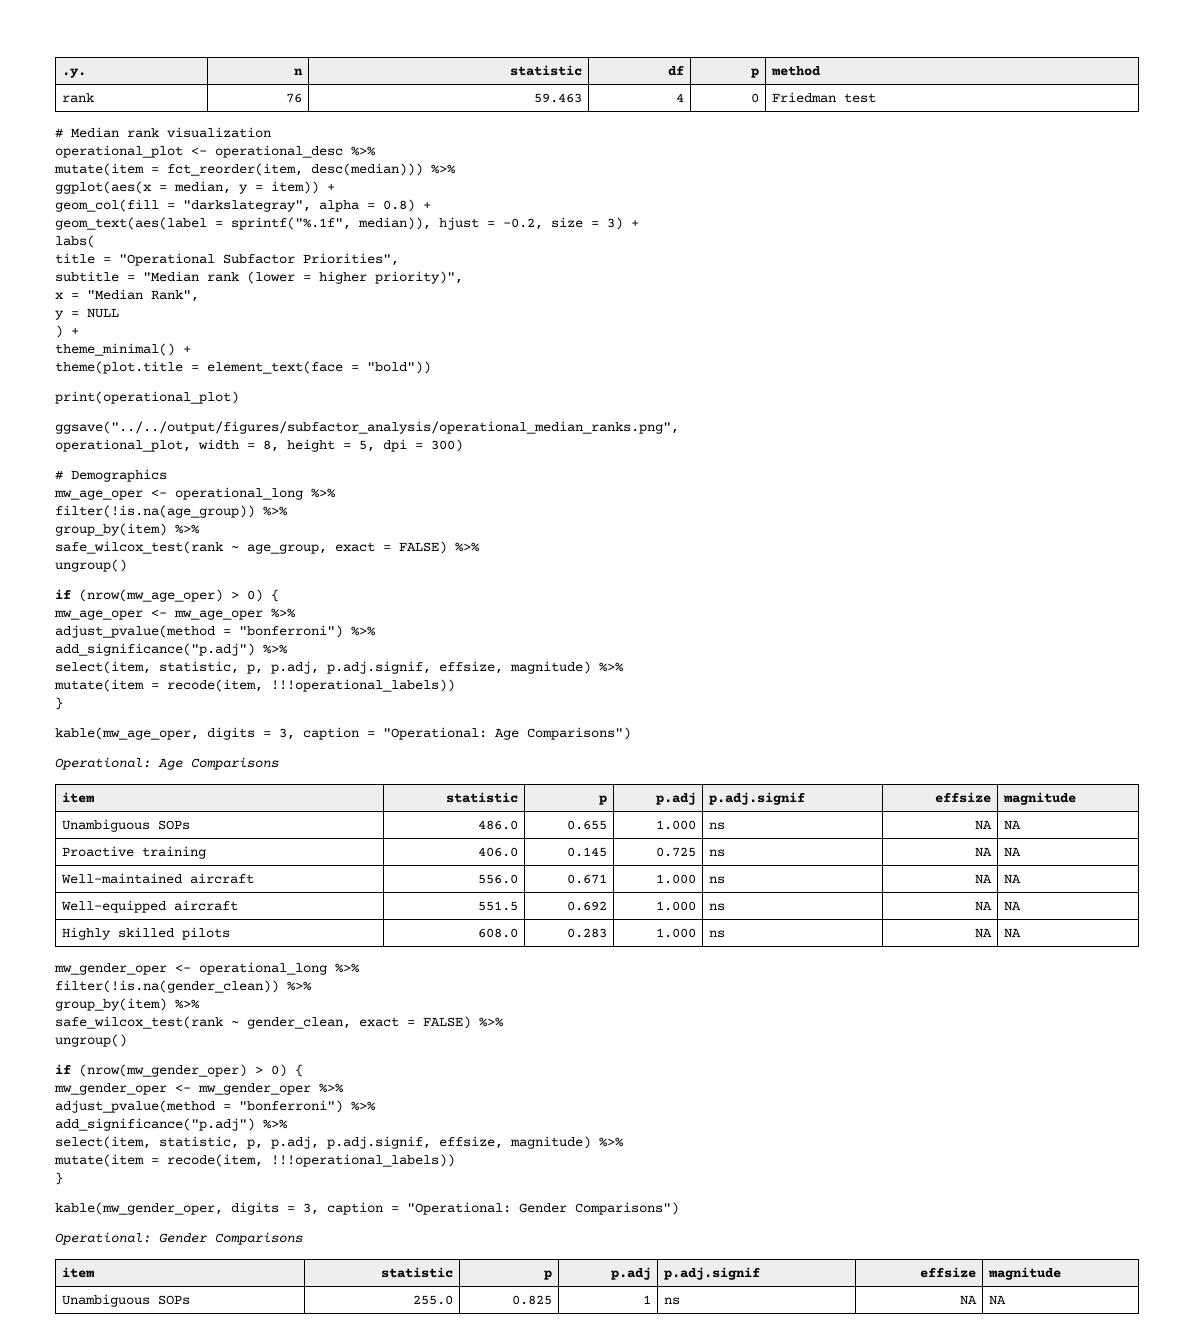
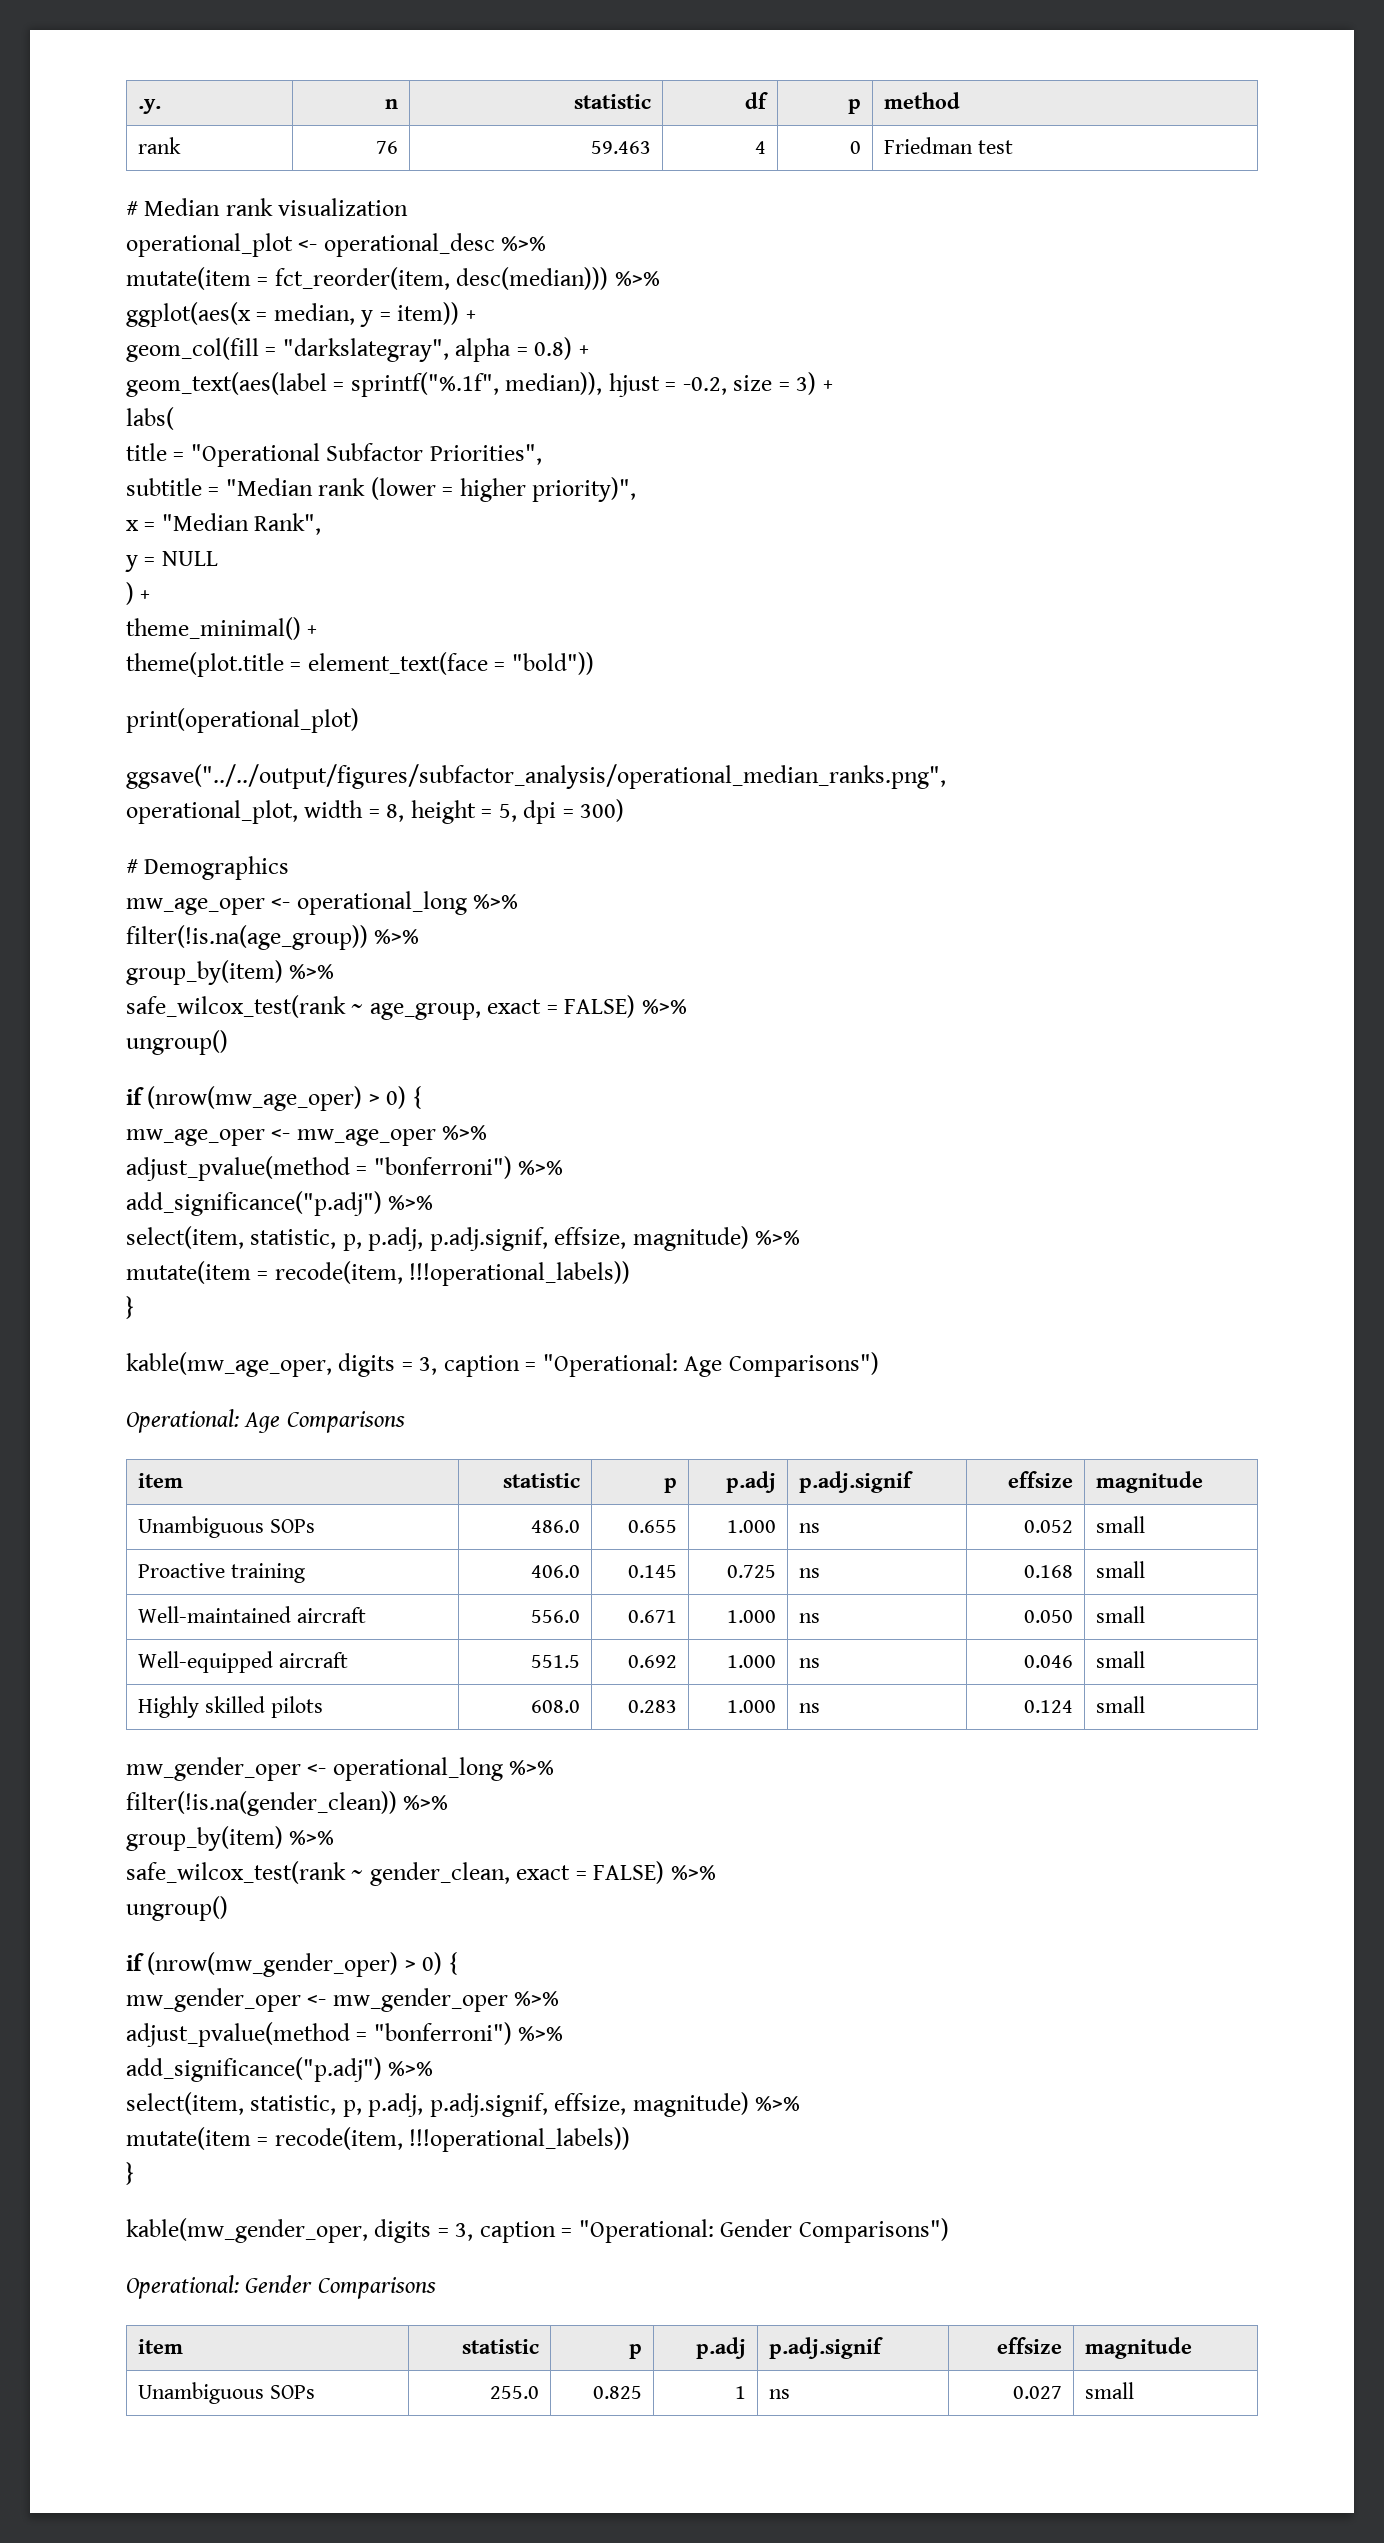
[974,820,992,830] [1004,820,1022,830] NA | NA -> [1023,1520,1073,1533] [1096,1516,1146,1533] 0.052 | small
[974,847,992,857] [1004,847,1022,857] NA | NA -> [1023,1565,1073,1578] [1096,1561,1146,1578] 0.168 | small
[974,874,992,884] [1004,874,1022,884] NA | NA -> [1023,1610,1073,1623] [1096,1606,1146,1623] 0.050 | small
[974,901,992,911] [1004,901,1022,911] NA | NA -> [1023,1655,1073,1668] [1096,1651,1146,1668] 0.046 | small
[974,928,992,938] [1004,928,1022,938] NA | NA -> [1023,1700,1073,1713] [1096,1696,1146,1713] 0.124 | small
[959,1295,977,1305] [989,1295,1007,1305] NA | NA -> [1012,2386,1062,2399] [1085,2382,1135,2399] 0.027 | small

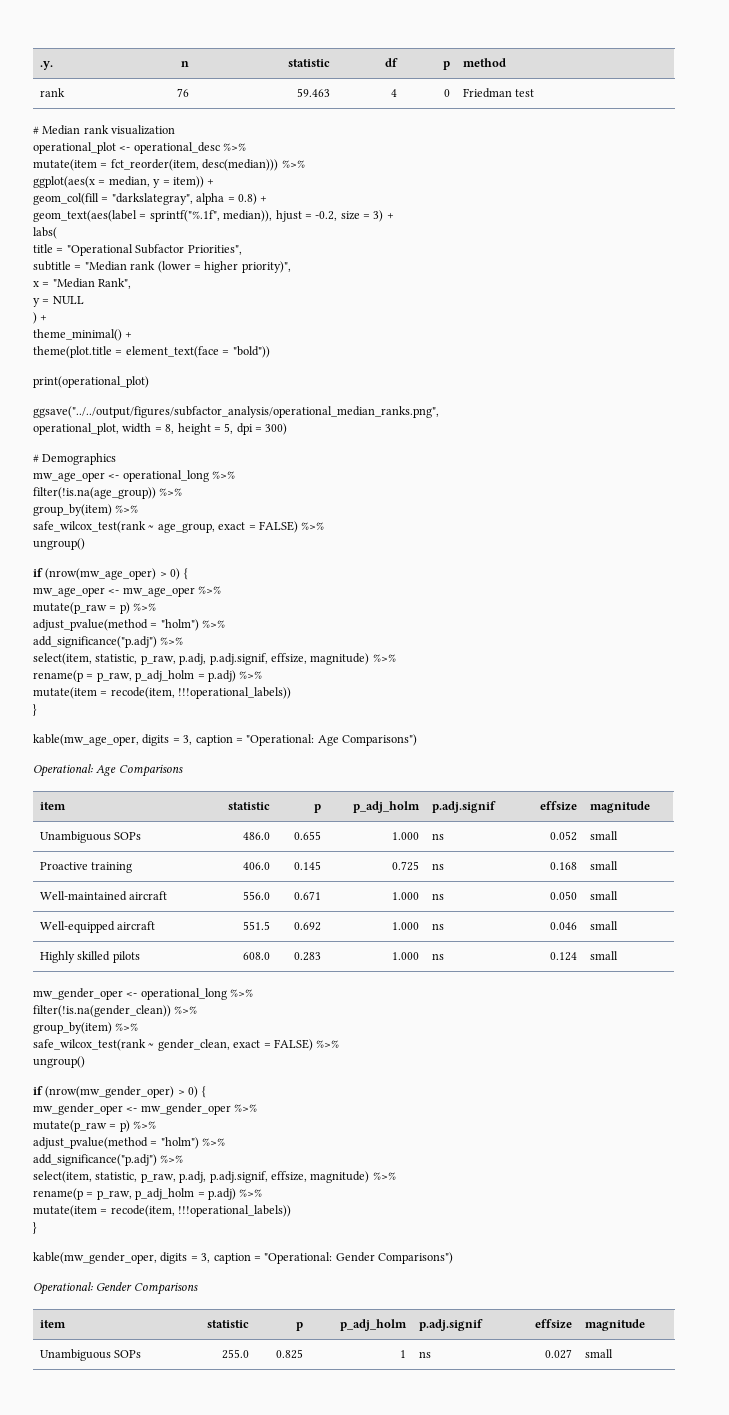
[126,1156,564,1181] [126,1191,434,1216] [126,1226,801,1251] // adjust_pvalue(method = "bonferroni") %>% // add_significance("p.adj") %>% // select(item, statistic, p, p.adj, p.adj.signif, effsize, magnitude) %>% -> [33,602,157,614] [33,619,226,631] [33,636,184,648] [33,653,396,665] [33,670,263,682] // mutate(p_raw = p) %>% // adjust_pvalue(method = "holm") %>% // add_significance("p.adj") %>% // select(item, statistic, p_raw, p.adj, p.adj.signif, effsize, magnitude) %>% // rename(p = p_raw, p_adj_holm = p.adj) %>%
[725,1471,776,1493] p.adj -> [353,801,421,813] p_adj_holm
[126,2022,564,2047] [126,2057,434,2082] [126,2092,801,2117] // adjust_pvalue(method = "bonferroni") %>% // add_significance("p.adj") %>% // select(item, statistic, p, p.adj, p.adj.signif, effsize, magnitude) %>% -> [33,1120,157,1132] [33,1137,226,1149] [33,1154,184,1166] [33,1171,396,1183] [33,1188,263,1200] // mutate(p_raw = p) %>% // adjust_pvalue(method = "holm") %>% // add_significance("p.adj") %>% // select(item, statistic, p_raw, p.adj, p.adj.signif, effsize, magnitude) %>% // rename(p = p_raw, p_adj_holm = p.adj) %>%
[695,2337,746,2359] p.adj -> [340,1319,408,1331] p_adj_holm

